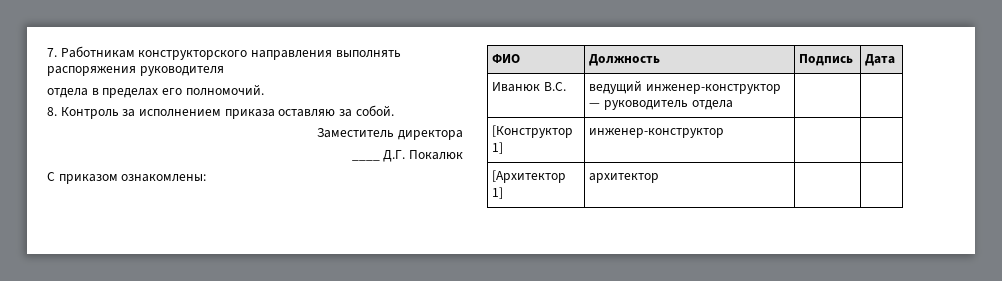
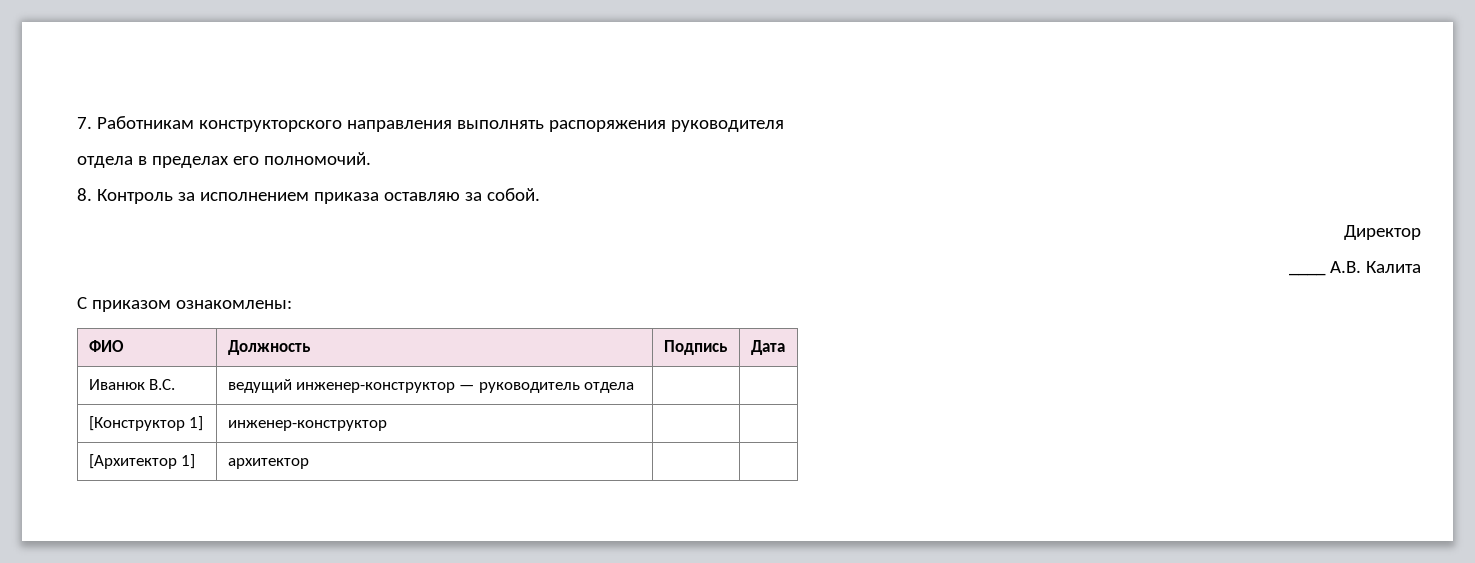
[317,128,463,140] Заместитель директора -> [1344,225,1421,240] Директор
[383,150,463,162] Д.Г. Покалюк -> [1330,261,1421,273] А.В. Калита

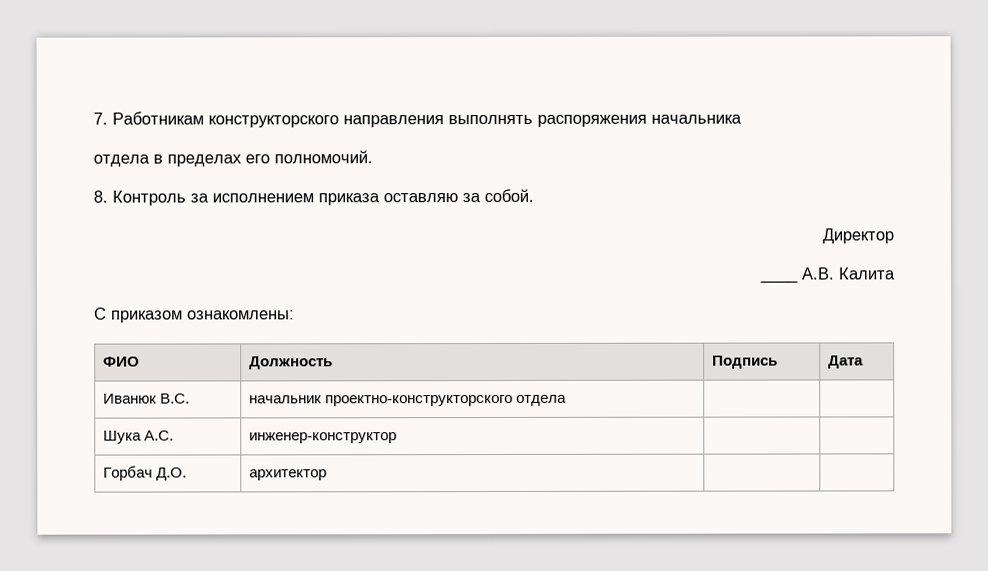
[670,120,784,132] руководителя -> [651,114,742,124] начальника
[227,379,580,393] ведущий инженер-конструктор — руководитель -> [249,394,514,407] начальник проектно-конструкторского
[88,416,203,431] [Конструктор 1] -> [103,430,175,444] Шука А.С.
[88,454,195,469] [Архитектор 1] -> [103,465,188,481] Горбач Д.О.

